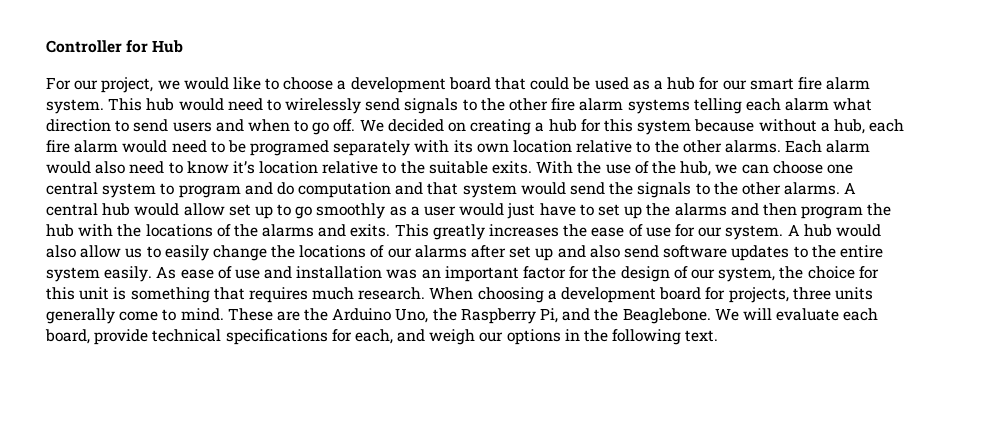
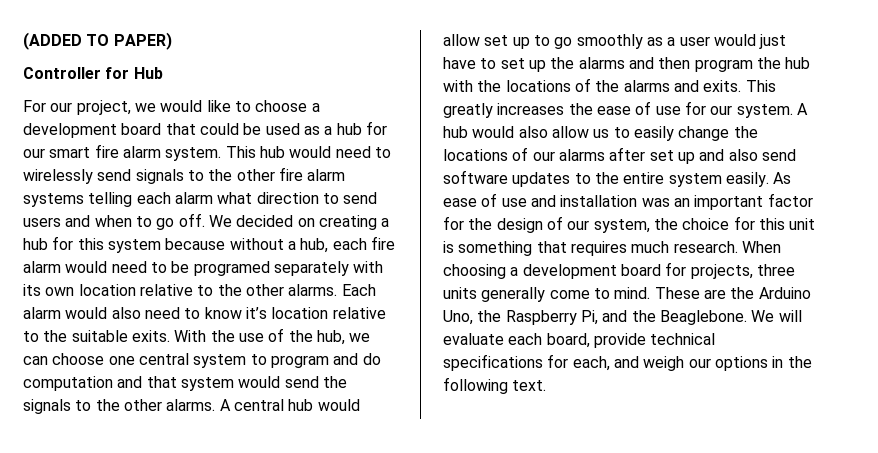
(46, 46) none -> [23,32,172,50] (ADDED TO PAPER) //

